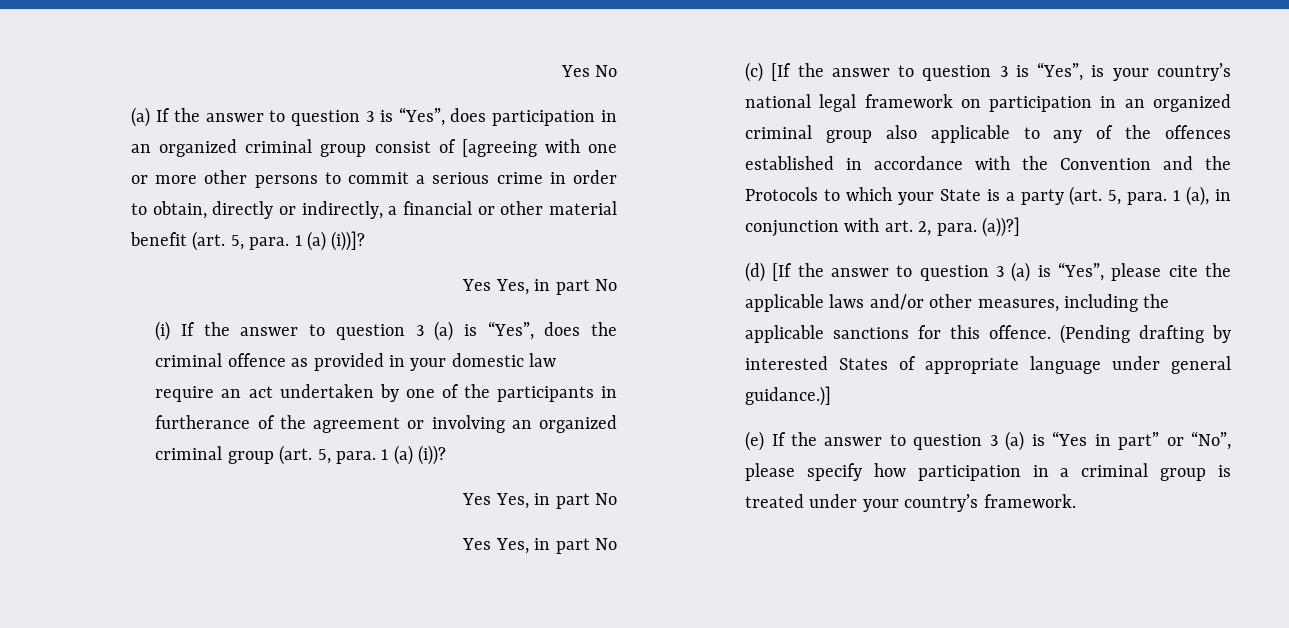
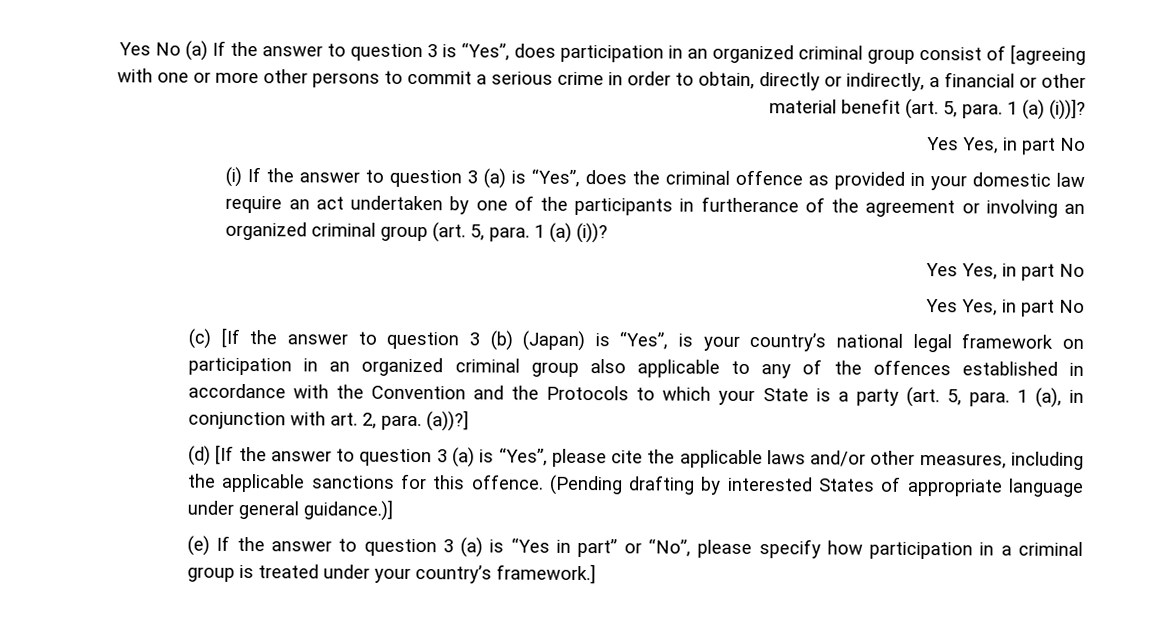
(617, 71) // -> (181, 49) none
(1008, 71) none -> [489,330,586,352] (b) (Japan)
[983,494,1076,508] framework. -> [496,563,597,585] framework.]

